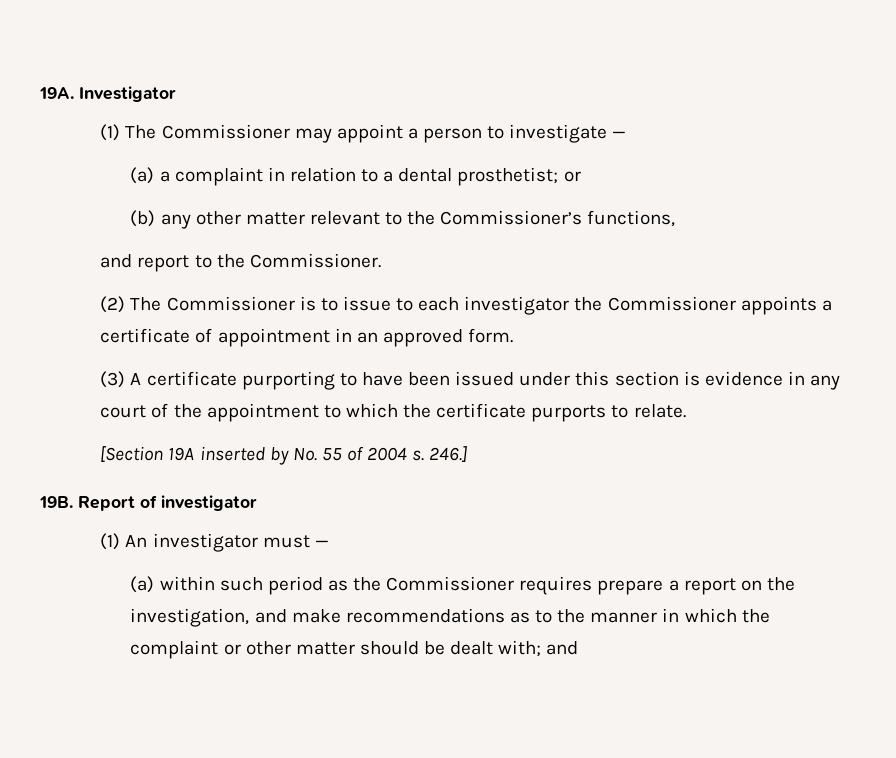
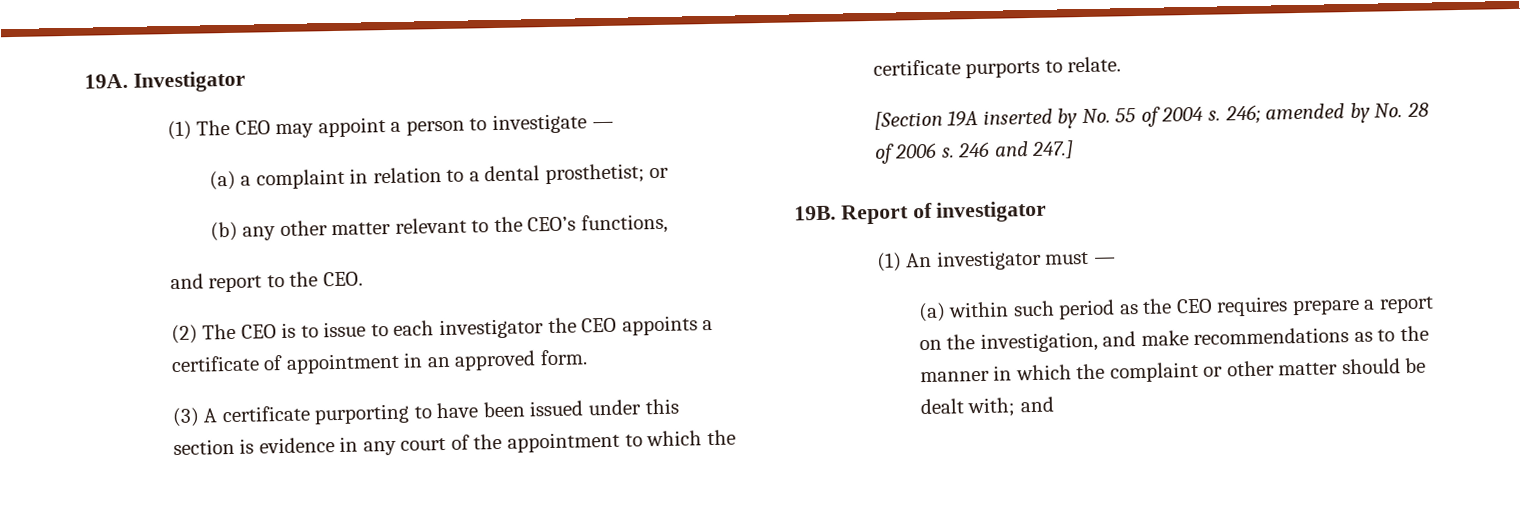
[161,124,290,139] Commissioner -> [234,120,271,135] CEO
[440,210,583,225] Commissioner’s -> [527,216,577,232] CEO’s
[249,253,381,268] Commissioner. -> [322,271,363,287] CEO.
[166,296,295,311] Commissioner -> [240,324,277,339] CEO
[607,296,736,311] Commissioner -> [581,317,618,333] CEO
[429,446,468,462] 246.] -> [1224,102,1429,125] [873,140,1075,164] 246; amended by No. 28 of 2006 s. 246 and 247.]
[386,576,515,591] Commissioner -> [1175,298,1213,314] CEO

